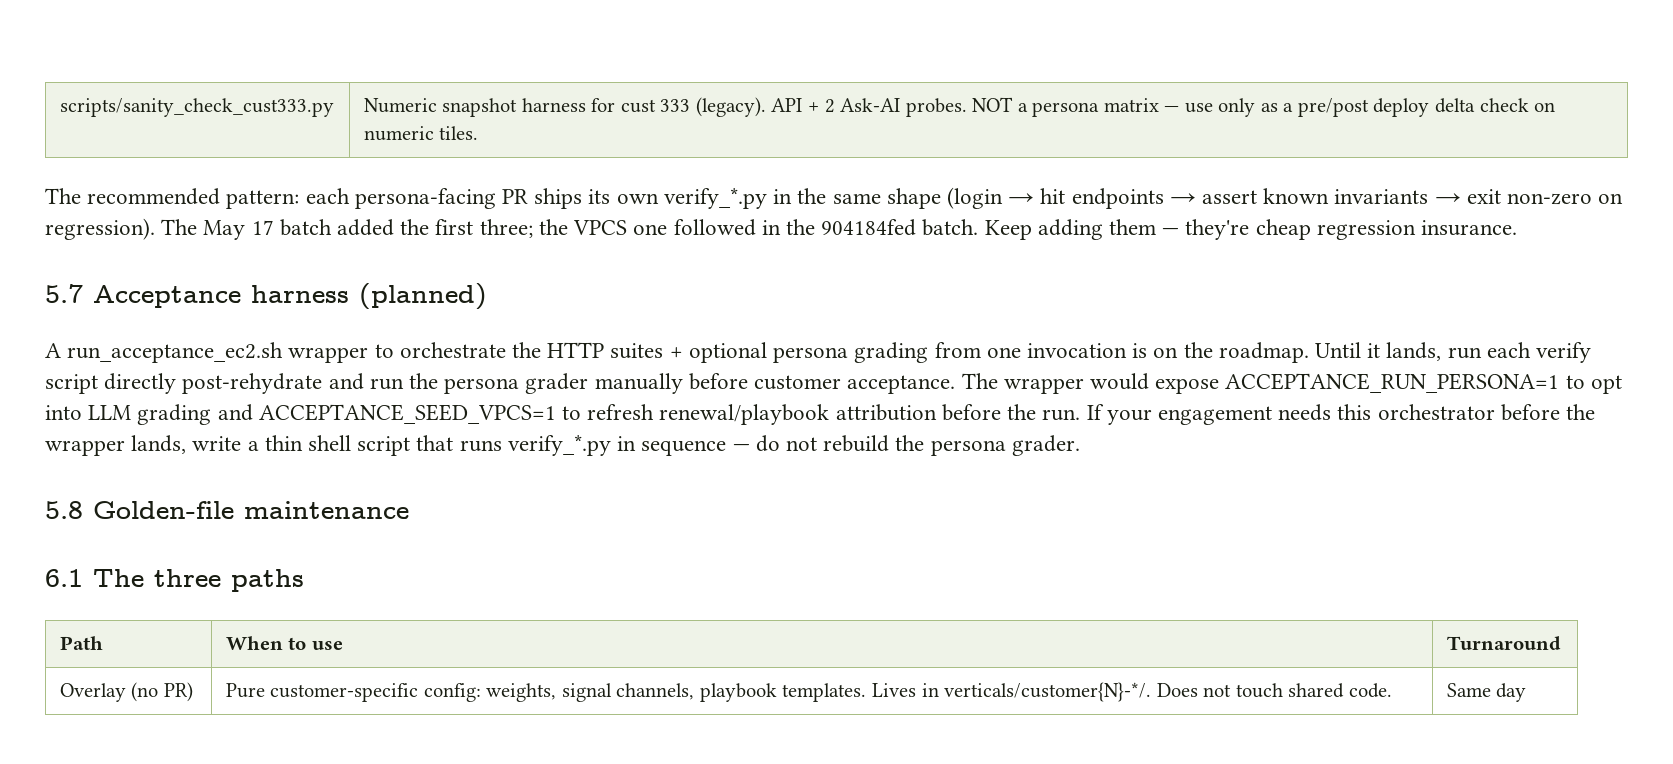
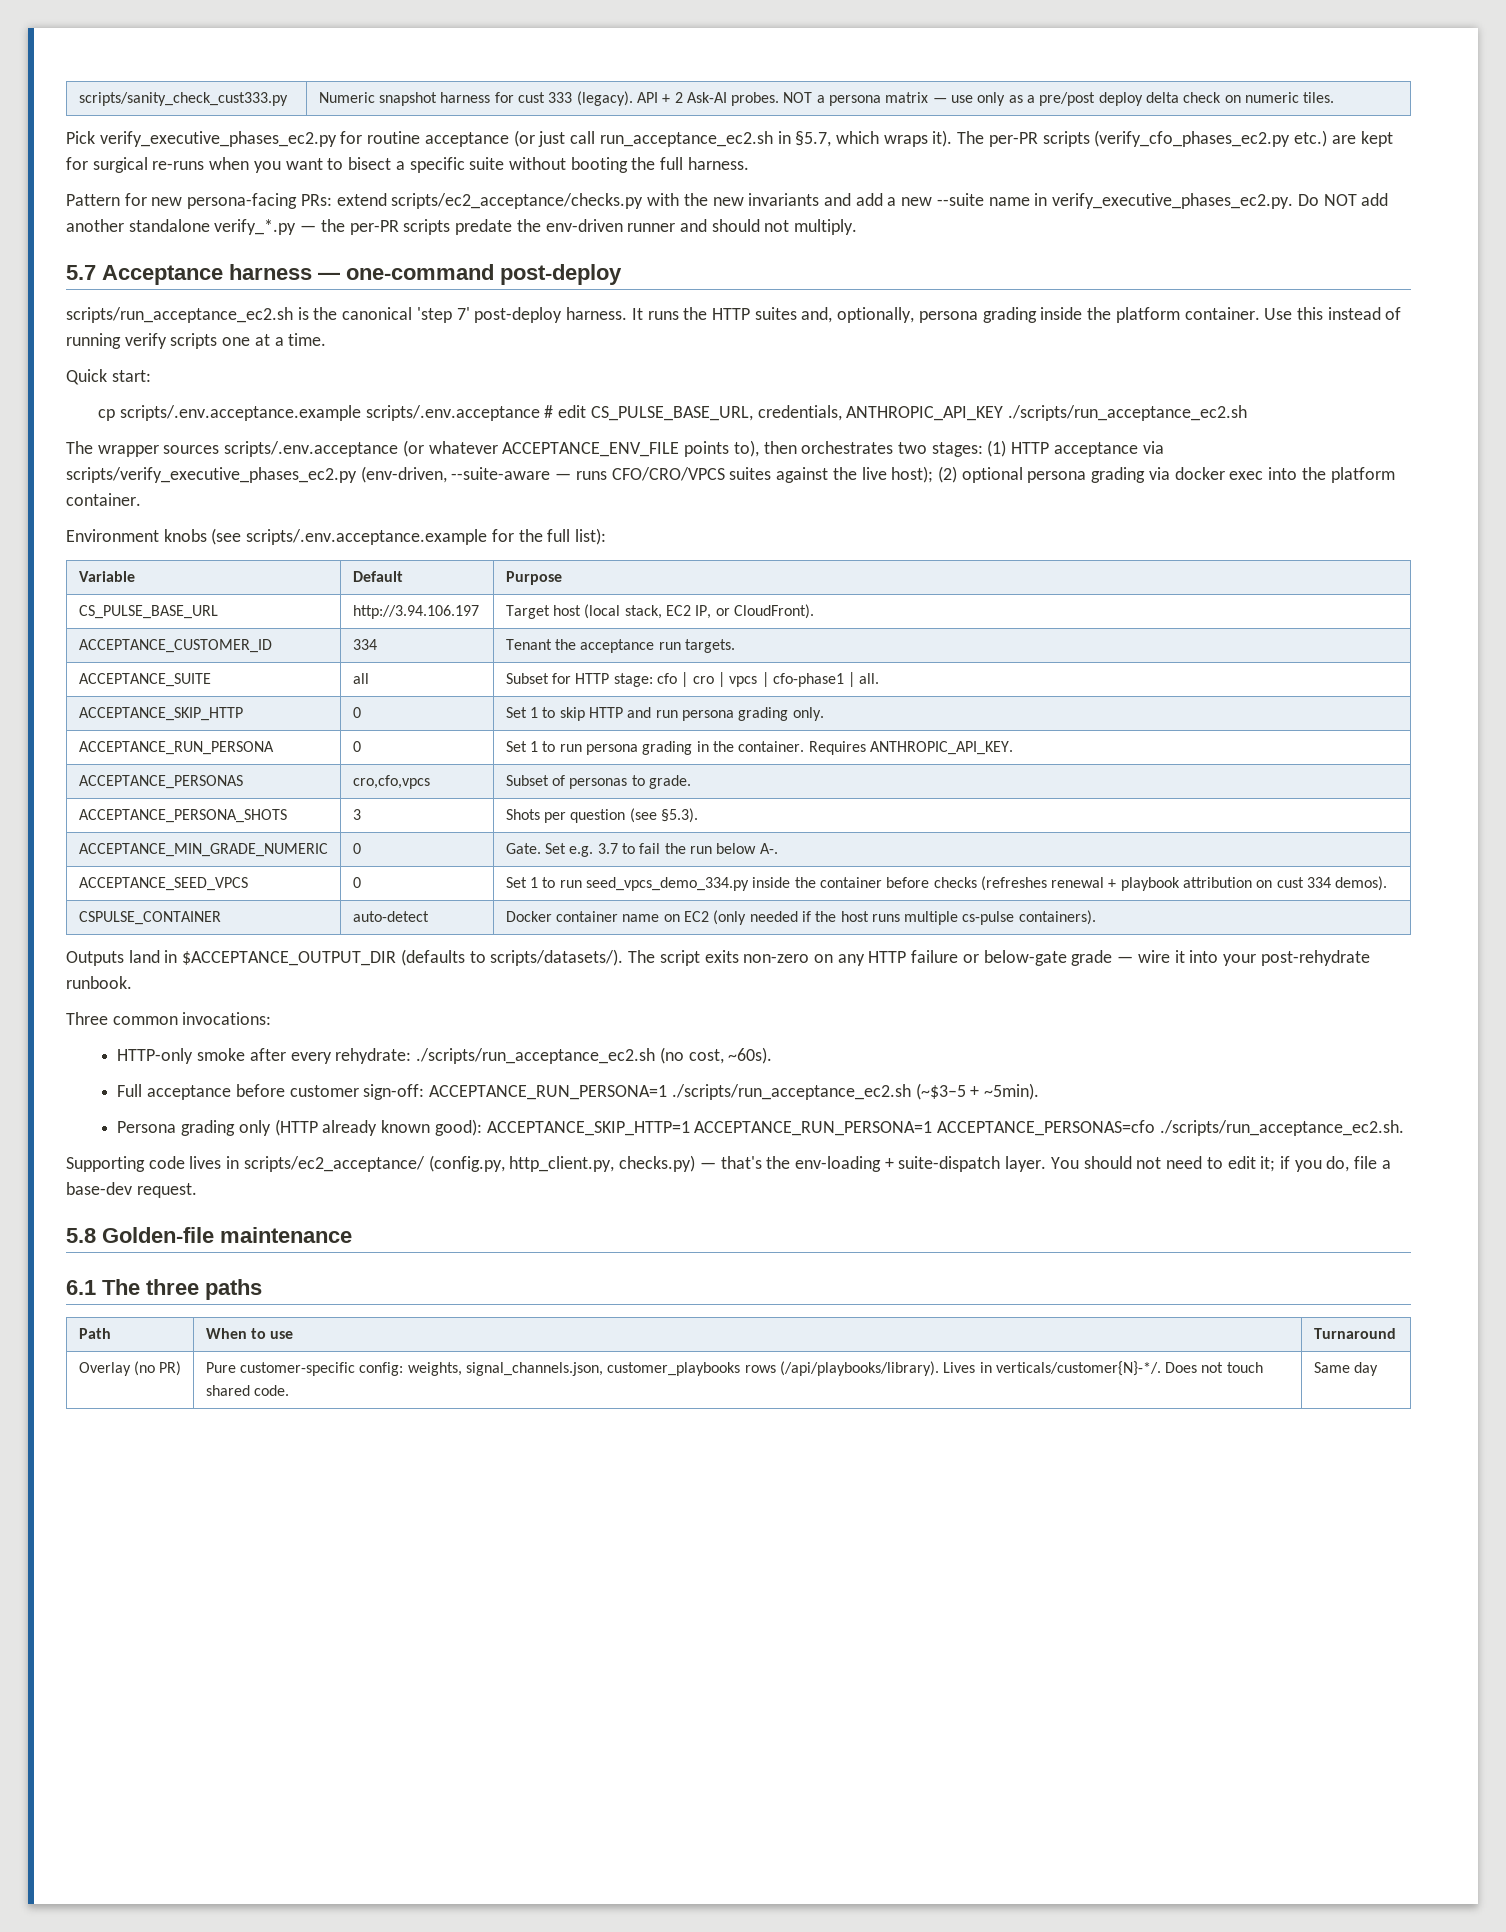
[45,187,1624,209] [45,218,1518,240] [45,283,487,310] [45,342,1592,363] [45,373,1622,394] [45,404,1595,425] [45,434,1080,456] The recommended pattern: each persona-facing PR ships its own verify_*.py in the same shape (login → hit endpoints → assert known invariants → exit non-zero on regression). The May 17 batch added the first three; the VPCS one followed in the 904184fed batch. Keep adding them — they're cheap regression insurance. // 5.7 Acceptance harness (planned) // A run_acceptance_ec2.sh wrapper to orchestrate the HTTP suites + optional persona grading from one invocation is on the roadmap. Until it lands, run each verify script directly post-rehydrate and run the persona grader manually before customer acceptance. The wrapper would expose ACCEPTANCE_RUN_PERSONA=1 to opt into LLM grading and ACCEPTANCE_SEED_VPCS=1 to refresh renewal/playbook attribution before the run. If your engagement needs this orchestrator before the wrapper lands, write a thin shell script that runs verify_*.py in sequence — do not rebuild the persona grader. -> [66,130,1393,147] [66,157,749,173] [66,193,1389,209] [66,219,858,235] [66,264,622,285] [66,307,1402,323] [66,333,327,349] [66,369,151,385] [98,405,1247,421] [66,440,1164,457] [66,466,1395,483] [66,493,141,506] [66,528,607,545] [78,571,135,582] [352,571,403,582] [505,571,562,585] [78,605,218,619] [352,605,479,619] [505,604,814,619] [78,639,272,653] [352,639,377,650] [505,639,735,653] [78,673,211,687] [352,673,369,684] [505,672,880,687] [78,707,243,721] [352,707,361,718] [505,707,824,721] [78,741,274,755] [352,741,361,752] [505,741,1013,755] [78,775,243,789] [352,775,430,789] [505,775,691,789] [78,809,287,823] [352,809,361,820] [505,808,698,823] [78,843,328,857] [352,843,361,854] [505,843,778,857] [78,877,248,891] [352,877,361,888] [505,876,1388,891] [78,911,221,925] [352,911,429,922] [505,910,1096,925] [66,949,1370,966] [66,976,132,989] [66,1012,272,1025] [117,1047,773,1064] [117,1083,1039,1100] [117,1119,1404,1136] [66,1155,1391,1172] [66,1182,197,1198] Pick verify_executive_phases_ec2.py for routine acceptance (or just call run_acceptance_ec2.sh in §5.7, which wraps it). The per-PR scripts (verify_cfo_phases_ec2.py etc.) are kept for surgical re-runs when you want to bisect a specific suite without booting the full harness. // Pattern for new persona-facing PRs: extend scripts/ec2_acceptance/checks.py with the new invariants and add a new --suite name in verify_executive_phases_ec2.py. Do NOT add another standalone verify_*.py — the per-PR scripts predate the env-driven runner and should not multiply. // 5.7 Acceptance harness — one-command post-deploy // scripts/run_acceptance_ec2.sh is the canonical 'step 7' post-deploy harness. It runs the HTTP suites and, optionally, persona grading inside the platform container. Use this instead of running verify scripts one at a time. // Quick start: // cp scripts/.env.acceptance.example scripts/.env.acceptance # edit CS_PULSE_BASE_URL, credentials, ANTHROPIC_API_KEY ./scripts/run_acceptance_ec2.sh // The wrapper sources scripts/.env.acceptance (or whatever ACCEPTANCE_ENV_FILE points to), then orchestrates two stages: (1) HTTP acceptance via scripts/verify_executive_phases_ec2.py (env-driven, --suite-aware — runs CFO/CRO/VPCS suites against the live host); (2) optional persona grading via docker exec into the platform container. // Environment knobs (see scripts/.env.acceptance.example for the full list): // Variable | Default | Purpose // CS_PULSE_BASE_URL | http://3.94.106.197 | Target host (local stack, EC2 IP, or CloudFront). // ACCEPTANCE_CUSTOMER_ID | 334 | Tenant the acceptance run targets. // ACCEPTANCE_SUITE | all | Subset for HTTP stage: cfo | cro | vpcs | cfo-phase1 | all. // ACCEPTANCE_SKIP_HTTP | 0 | Set 1 to skip HTTP and run persona grading only. // ACCEPTANCE_RUN_PERSONA | 0 | Set 1 to run persona grading in the container. Requires ANTHROPIC_API_KEY. // ACCEPTANCE_PERSONAS | cro,cfo,vpcs | Subset of personas to grade. // ACCEPTANCE_PERSONA_SHOTS | 3 | Shots per question (see §5.3). // ACCEPTANCE_MIN_GRADE_NUMERIC | 0 | Gate. Set e.g. 3.7 to fail the run below A-. // ACCEPTANCE_SEED_VPCS | 0 | Set 1 to run seed_vpcs_demo_334.py inside the container before checks (refreshes renewal + playbook attribution on cust 334 demos). // CSPULSE_CONTAINER | auto-detect | Docker container name on EC2 (only needed if the host runs multiple cs-pulse containers). // Outputs land in $ACCEPTANCE_OUTPUT_DIR (defaults to scripts/datasets/). The script exits non-zero on any HTTP failure or below-gate grade — wire it into your post-rehydrate runbook. // Three common invocations: // HTTP-only smoke after every rehydrate: ./scripts/run_acceptance_ec2.sh (no cost, ~60s). // Full acceptance before customer sign-off: ACCEPTANCE_RUN_PERSONA=1 ./scripts/run_acceptance_ec2.sh (~$3–5 + ~5min). // Persona grading only (HTTP already known good): ACCEPTANCE_SKIP_HTTP=1 ACCEPTANCE_RUN_PERSONA=1 ACCEPTANCE_PERSONAS=cfo ./scripts/run_acceptance_ec2.sh. // Supporting code lives in scripts/ec2_acceptance/ (config.py, http_client.py, checks.py) — that's the env-loading + suite-dispatch layer. You should not need to edit it; if you do, file a base-dev request.
[561,683,867,702] signal channels, playbook templates. -> [465,1361,939,1376] signal_channels.json, customer_playbooks rows (/api/playbooks/library).

